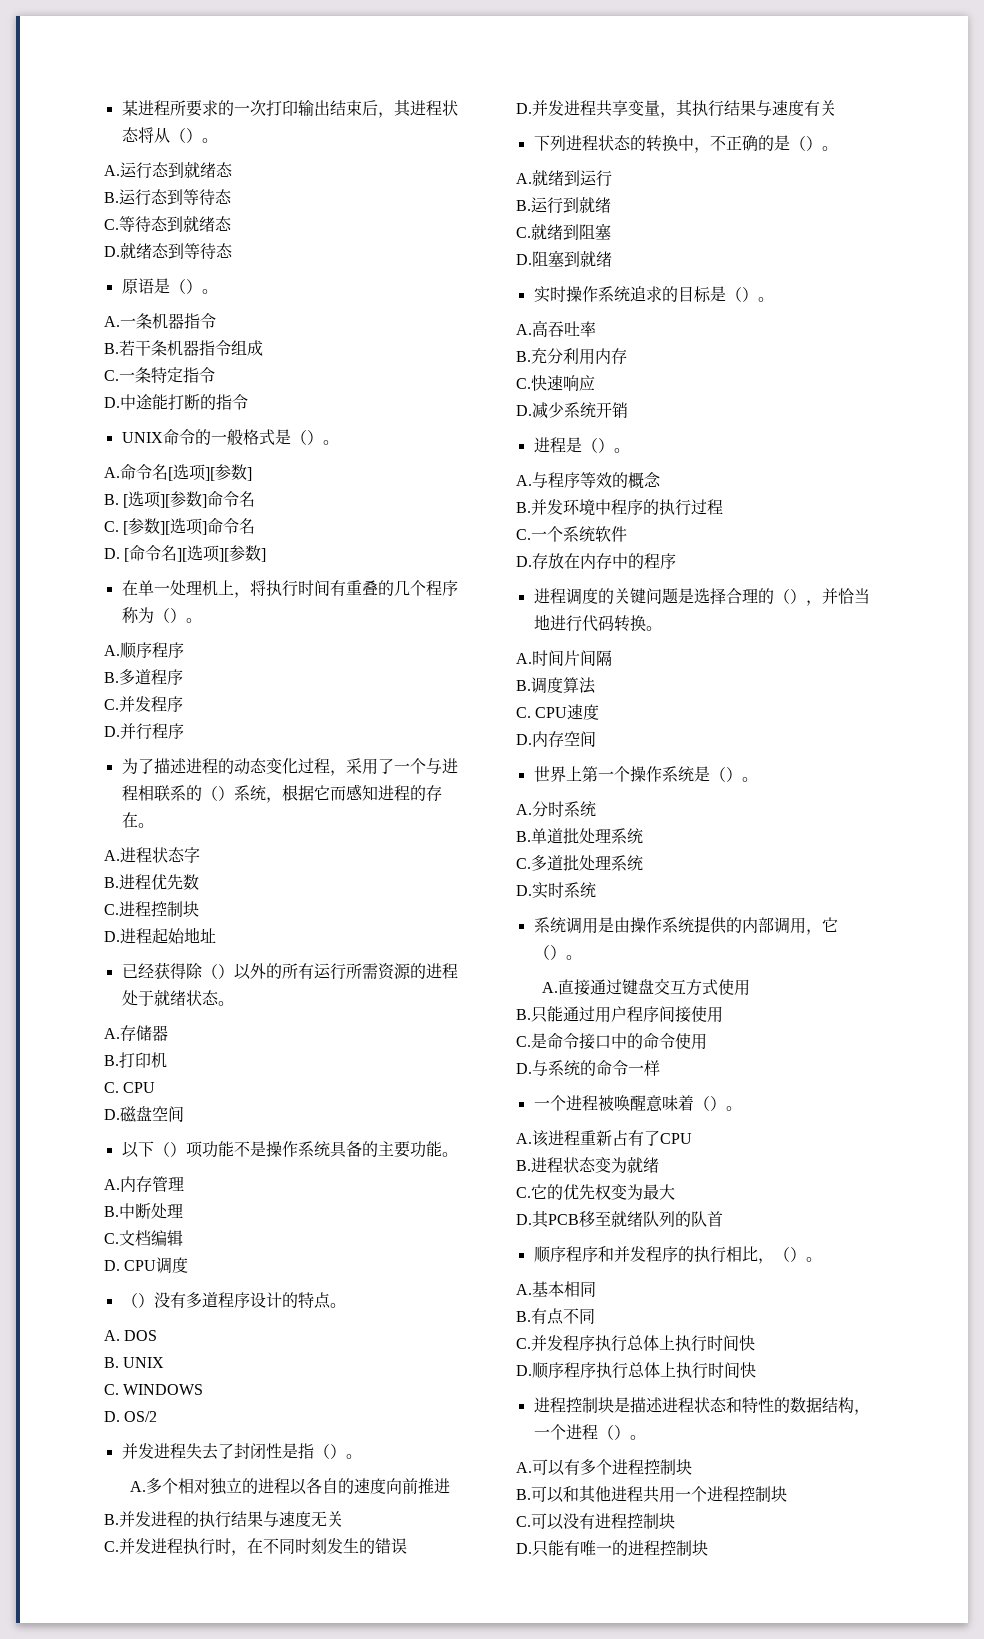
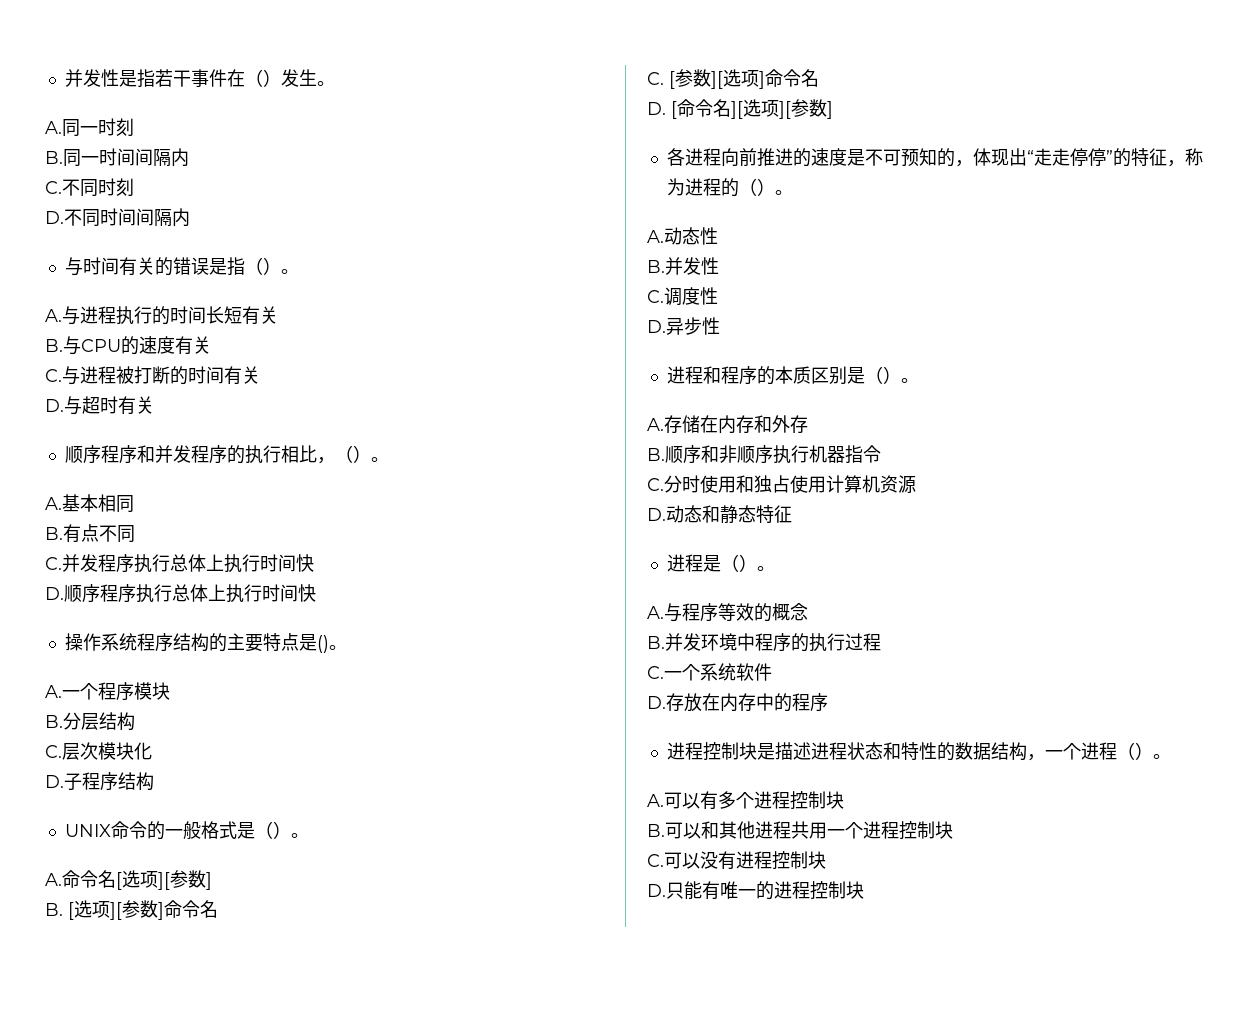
[121,100,458,118] [121,127,218,143] [104,162,233,179] [104,189,232,206] [104,216,232,232] [104,243,233,259] [121,278,218,294] [104,313,216,329] [104,340,263,356] [104,367,215,384] [104,394,248,410] 某进程所要求的一次打印输出结束后，其进程状态将从（）。 // A.运行态到就绪态 // B.运行态到等待态 // C.等待态到就绪态 // D.就绪态到等待态 // 原语是（）。 // A.一条机器指令 // B.若干条机器指令组成 // C.一条特定指令 // D.中途能打断的指令 -> [64,69,335,88] [45,118,134,137] [45,148,189,167] [45,178,134,197] [45,208,190,227] [64,257,299,276] [45,306,278,325] [45,336,211,355] [45,366,260,385] [45,396,154,415] [64,445,389,464] [45,494,134,513] [45,524,135,543] [45,554,314,573] [45,584,316,603] [64,633,347,653] [45,682,170,701] [45,712,135,731] [45,742,152,760] [45,772,154,791] 并发性是指若干事件在（）发生。 // A.同一时刻 // B.同一时间间隔内 // C.不同时刻 // D.不同时间间隔内 // 与时间有关的错误是指（）。 // A.与进程执行的时间长短有关 // B.与CPU的速度有关 // C.与进程被打断的时间有关 // D.与超时有关 // 顺序程序和并发程序的执行相比，（）。 // A.基本相同 // B.有点不同 // C.并发程序执行总体上执行时间快 // D.顺序程序执行总体上执行时间快 // 操作系统程序结构的主要特点是()。 // A.一个程序模块 // B.分层结构 // C.层次模块化 // D.子程序结构
[121,580,458,598] [121,607,202,623] [104,642,184,659] [104,669,183,685] [104,696,183,712] [104,723,184,740] [121,758,458,776] [121,784,442,803] [121,812,154,828] [104,847,200,863] [104,874,199,890] [104,901,199,917] [104,927,216,944] [121,962,458,980] [121,990,234,1006] [104,1025,168,1041] [104,1052,167,1068] [104,1082,156,1093] [104,1106,184,1123] [121,1141,458,1158] [104,1176,184,1192] [104,1203,183,1219] [104,1230,183,1246] [104,1257,189,1274] [121,1292,346,1309] [104,1330,158,1341] [104,1357,165,1368] [104,1384,204,1395] [104,1411,158,1422] [121,1443,362,1460] [129,1478,450,1495] [104,1511,343,1528] [104,1538,407,1556] [516,100,836,118] [533,135,838,153] [516,170,612,187] [516,197,611,214] [516,223,611,240] [516,250,612,267] [533,286,774,303] [516,320,596,337] [516,348,627,365] [516,375,595,391] [516,402,628,419] 在单一处理机上，将执行时间有重叠的几个程序称为（）。 // A.顺序程序 // B.多道程序 // C.并发程序 // D.并行程序 // 为了描述进程的动态变化过程，采用了一个与进程相联系的（）系统，根据它而感知进程的存在。 // A.进程状态字 // B.进程优先数 // C.进程控制块 // D.进程起始地址 // 已经获得除（）以外的所有运行所需资源的进程处于就绪状态。 // A.存储器 // B.打印机 // C. CPU // D.磁盘空间 // 以下（）项功能不是操作系统具备的主要功能。 // A.内存管理 // B.中断处理 // C.文档编辑 // D. CPU调度 // （）没有多道程序设计的特点。 // A. DOS // B. UNIX // C. WINDOWS // D. OS/2 // 并发进程失去了封闭性是指（）。 // A.多个相对独立的进程以各自的速度向前推进 // B.并发进程的执行结果与速度无关 // C.并发进程执行时，在不同时刻发生的错误 // D.并发进程共享变量，其执行结果与速度有关 // 下列进程状态的转换中，不正确的是（）。 // A.就绪到运行 // B.运行到就绪 // C.就绪到阻塞 // D.阻塞到就绪 // 实时操作系统追求的目标是（）。 // A.高吞吐率 // B.充分利用内存 // C.快速响应 // D.减少系统开销 -> [666,148,1203,167] [666,178,793,197] [647,227,718,245] [647,257,719,275] [647,287,718,306] [647,317,720,335] [666,366,919,385] [647,415,808,434] [647,445,881,464] [647,475,916,494] [647,505,792,523] 各进程向前推进的速度是不可预知的，体现出“走走停停”的特征，称为进程的（）。 // A.动态性 // B.并发性 // C.调度性 // D.异步性 // 进程和程序的本质区别是（）。 // A.存储在内存和外存 // B.顺序和非顺序执行机器指令 // C.分时使用和独占使用计算机资源 // D.动态和静态特征
[533,588,870,606] [533,614,662,632] [516,650,612,666] [516,677,596,694] [516,704,600,720] [516,731,596,747] [533,766,758,782] [516,801,596,817] [516,828,643,844] [516,855,643,871] [516,882,596,899] [533,916,838,935] [533,945,582,960] [541,978,750,996] [516,1006,723,1023] [516,1033,707,1050] [516,1060,660,1076] [533,1095,742,1112] [516,1130,692,1147] [516,1157,659,1173] [516,1184,675,1200] [516,1211,723,1228] [533,1246,822,1264] [516,1281,596,1297] [516,1308,595,1325] [516,1335,755,1352] [516,1362,756,1379] // 进程调度的关键问题是选择合理的（），并恰当地进行代码转换。 // A.时间片间隔 // B.调度算法 // C. CPU速度 // D.内存空间 // 世界上第一个操作系统是（）。 // A.分时系统 // B.单道批处理系统 // C.多道批处理系统 // D.实时系统 // 系统调用是由操作系统提供的内部调用，它（）。 // A.直接通过键盘交互方式使用 // B.只能通过用户程序间接使用 // C.是命令接口中的命令使用 // D.与系统的命令一样 // 一个进程被唤醒意味着（）。 // A.该进程重新占有了CPU // B.进程状态变为就绪 // C.它的优先权变为最大 // D.其PCB移至就绪队列的队首 // 顺序程序和并发程序的执行相比，（）。 // A.基本相同 // B.有点不同 // C.并发程序执行总体上执行时间快 // D.顺序程序执行总体上执行时间快 -> (828, 702) none

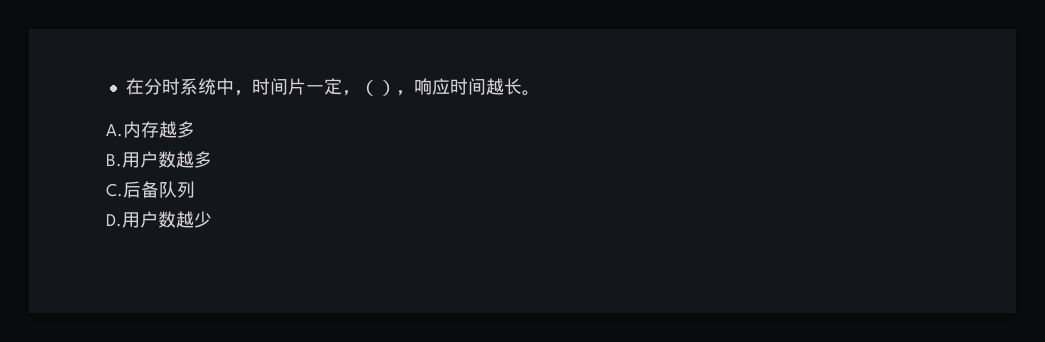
[64,69,335,88] [45,118,134,137] [45,148,189,167] [45,178,134,197] [45,208,190,227] [64,257,299,276] [45,306,278,325] [45,336,211,355] [45,366,260,385] [45,396,154,415] [64,445,389,464] [45,494,134,513] [45,524,135,543] [45,554,314,573] [45,584,316,603] [64,633,347,653] [45,682,170,701] [45,712,135,731] [45,742,152,760] [45,772,154,791] [64,821,309,840] [45,870,212,890] [45,900,218,920] [647,69,819,89] [647,99,833,119] [666,148,1203,167] [666,178,793,197] [647,227,718,245] [647,257,719,275] [647,287,718,306] [647,317,720,335] [666,366,919,385] [647,415,808,434] [647,445,881,464] [647,475,916,494] [647,505,792,523] [666,554,775,572] [647,603,808,622] [647,633,881,652] [647,663,772,681] [647,693,828,712] [666,742,1171,761] [647,791,844,810] [647,821,953,840] [647,851,826,870] [647,881,864,900] 并发性是指若干事件在（）发生。 // A.同一时刻 // B.同一时间间隔内 // C.不同时刻 // D.不同时间间隔内 // 与时间有关的错误是指（）。 // A.与进程执行的时间长短有关 // B.与CPU的速度有关 // C.与进程被打断的时间有关 // D.与超时有关 // 顺序程序和并发程序的执行相比，（）。 // A.基本相同 // B.有点不同 // C.并发程序执行总体上执行时间快 // D.顺序程序执行总体上执行时间快 // 操作系统程序结构的主要特点是()。 // A.一个程序模块 // B.分层结构 // C.层次模块化 // D.子程序结构 // UNIX命令的一般格式是（）。 // A.命令名[选项][参数] // B. [选项][参数]命令名 // C. [参数][选项]命令名 // D. [命令名][选项][参数] // 各进程向前推进的速度是不可预知的，体现出“走走停停”的特征，称为进程的（）。 // A.动态性 // B.并发性 // C.调度性 // D.异步性 // 进程和程序的本质区别是（）。 // A.存储在内存和外存 // B.顺序和非顺序执行机器指令 // C.分时使用和独占使用计算机资源 // D.动态和静态特征 // 进程是（）。 // A.与程序等效的概念 // B.并发环境中程序的执行过程 // C.一个系统软件 // D.存放在内存中的程序 // 进程控制块是描述进程状态和特性的数据结构，一个进程（）。 // A.可以有多个进程控制块 // B.可以和其他进程共用一个进程控制块 // C.可以没有进程控制块 // D.只能有唯一的进程控制块 -> [125,78,540,96] [106,121,195,138] [106,151,212,168] [106,181,195,198] [106,211,212,228] 在分时系统中，时间片一定，（），响应时间越长。 // A.内存越多 // B.用户数越多 // C.后备队列 // D.用户数越少

